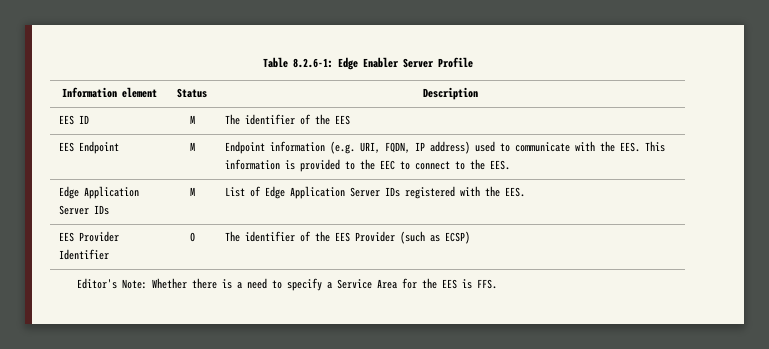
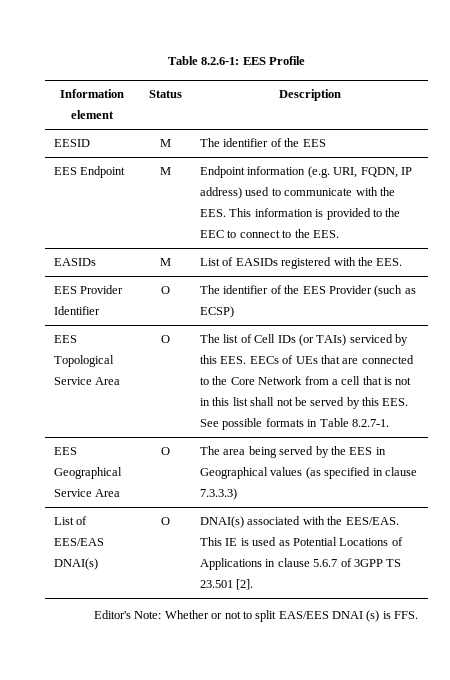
[337,57,434,70] Edge Enabler Server -> [242,57,266,65] EES
[58,115,89,125] EES ID -> [54,139,91,147] EESID
[58,186,139,199] [58,205,109,215] Edge Application Server IDs -> [54,258,97,266] EASIDs
[264,186,400,199] Edge Application Server IDs -> [235,258,278,266] EASIDs
[77,278,458,291] // Editor's Note: Whether there is a need to specify a Service Area for the EES -> [54,335,78,343] [54,355,115,367] [54,377,121,385] [160,335,170,343] [200,334,409,346] [200,355,414,364] [200,376,412,385] [200,397,409,409] [200,418,389,430] [54,447,78,455] [54,467,123,479] [54,489,121,497] [160,447,170,455] [200,446,386,458] [200,467,417,479] [200,488,238,500] [54,516,88,525] [54,538,105,546] [54,558,99,570] [160,517,170,525] [200,516,399,528] [200,537,403,546] [200,558,402,570] [200,579,254,590] [94,610,380,622] // EES Topological Service Area | O | The list of Cell IDs (or TAIs) serviced by this EES. EECs of UEs that are connected to the Core Network from a cell that is not in this list shall not be served by this EES. See possible formats in Table 8.2.7-1. // EES Geographical Service Area | O | The area being served by the EES in Geographical values (as specified in clause 7.3.3.3) // List of EES/EAS DNAI(s) | O | DNAI(s) associated with the EES/EAS. This IE is used as Potential Locations of Applications in clause 5.6.7 of 3GPP TS 23.501 [2]. // Editor's Note: Whether or not to split EAS/EES DNAI (s)

